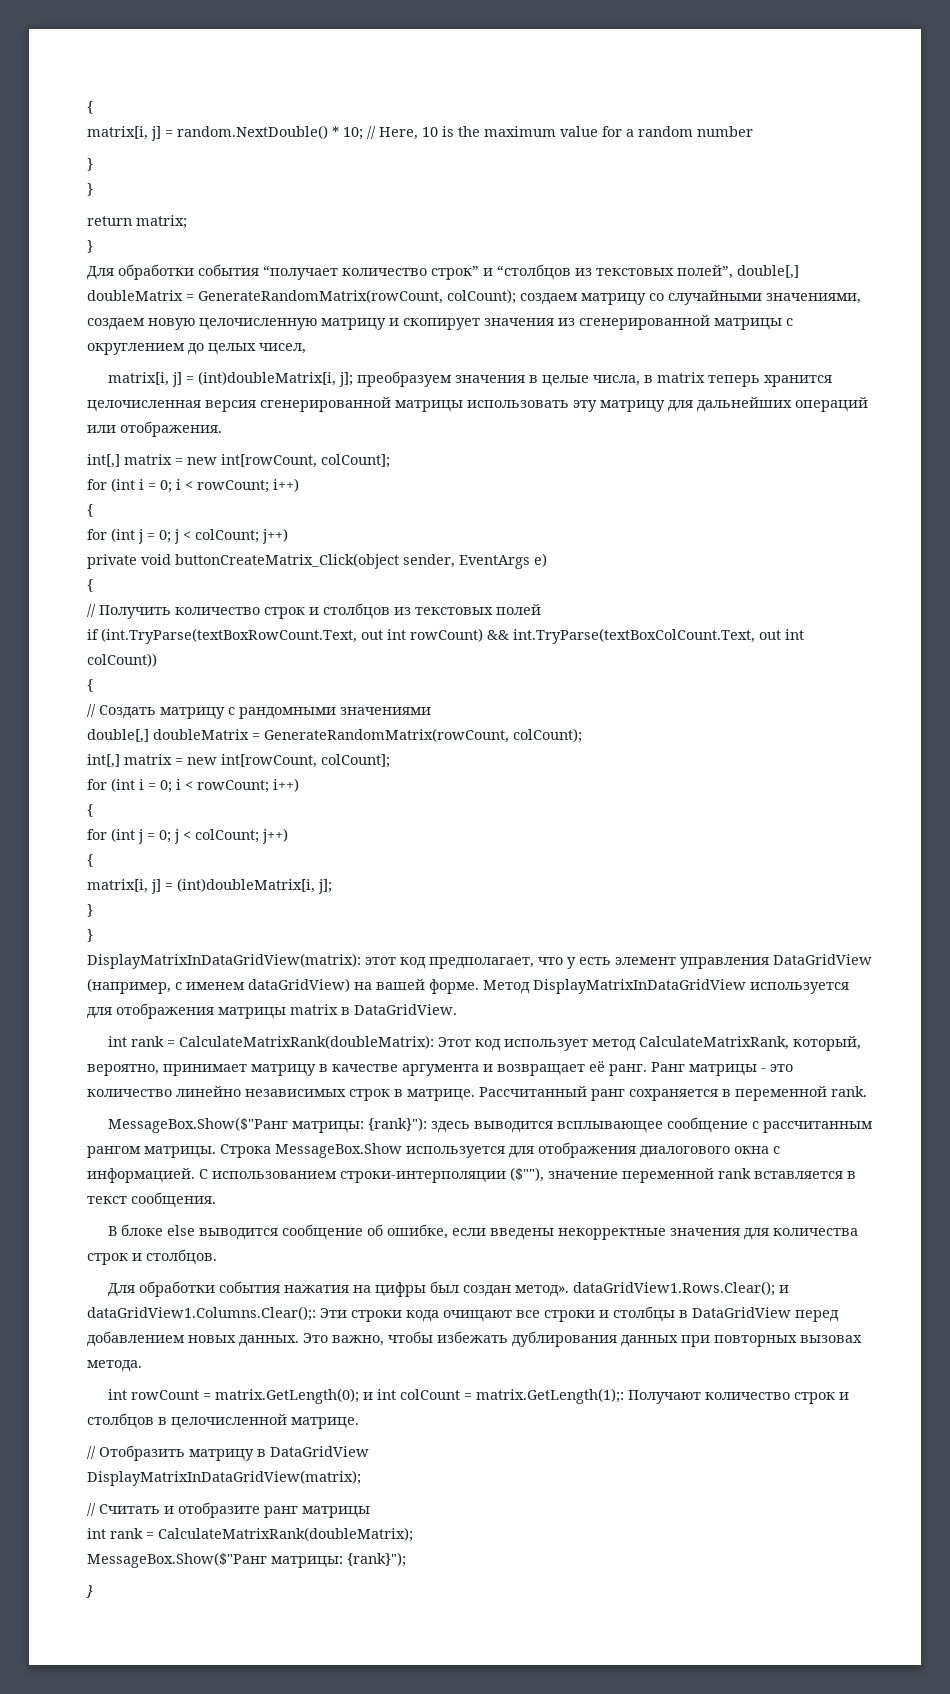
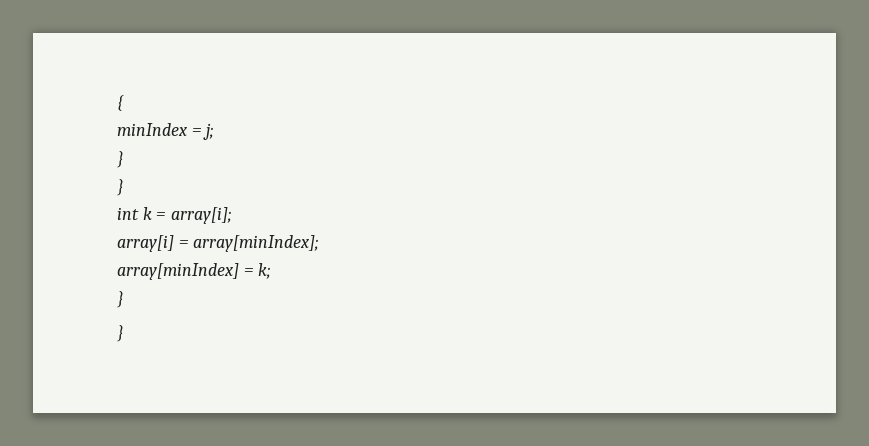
[87,101,93,114] [87,125,753,141] [87,158,93,171] [87,183,93,196] [87,215,187,229] [87,240,93,253] [87,264,799,280] [87,289,861,305] [87,315,793,330] [87,343,306,355] [108,371,833,387] [87,397,868,412] [87,421,222,437] [87,454,390,468] [87,478,299,493] [87,504,93,517] [87,528,288,544] [87,553,547,569] [87,579,93,592] [87,603,541,619] [87,628,804,644] [87,653,157,667] [87,679,93,692] [87,704,431,719] [87,728,582,743] [87,754,390,768] [87,778,299,793] [87,804,93,817] [87,828,288,844] [87,854,93,867] [87,878,332,894] [87,904,93,917] [87,929,93,942] [87,953,872,969] [87,978,849,994] [87,1003,457,1019] [108,1035,862,1051] [87,1061,793,1076] [87,1086,867,1101] [108,1117,874,1133] [87,1142,780,1158] [87,1167,856,1183] [87,1192,216,1208] [108,1224,859,1240] [87,1249,217,1265] [108,1281,790,1297] [87,1306,839,1322] [87,1331,862,1347] [87,1360,142,1372] [108,1388,850,1404] [87,1413,359,1429] [87,1445,369,1461] [87,1470,361,1486] [87,1502,370,1518] [87,1527,413,1542] [87,1552,406,1568] { // matrix[i, j] = random.NextDouble() * 10; // Here, 10 is the maximum value for a random number // } // } // return matrix; // } // Для обработки события “получает количество строк” и “столбцов из текстовых полей”, double[,] doubleMatrix = GenerateRandomMatrix(rowCount, colCount); создаем матрицу со случайными значениями, создаем новую целочисленную матрицу и скопирует значения из сгенерированной матрицы с округлением до целых чисел, // matrix[i, j] = (int)doubleMatrix[i, j]; преобразуем значения в целые числа, в matrix теперь хранится целочисленная версия сгенерированной матрицы использовать эту матрицу для дальнейших операций или отображения. // int[,] matrix = new int[rowCount, colCount]; // for (int i = 0; i < rowCount; i++) // { // for (int j = 0; j < colCount; j++) // private void buttonCreateMatrix_Click(object sender, EventArgs e) // { // // Получить количество строк и столбцов из текстовых полей // if (int.TryParse(textBoxRowCount.Text, out int rowCount) && int.TryParse(textBoxColCount.Text, out int colCount)) // { // // Создать матрицу с рандомными значениями // double[,] doubleMatrix = GenerateRandomMatrix(rowCount, colCount); // int[,] matrix = new int[rowCount, colCount]; // for (int i = 0; i < rowCount; i++) // { // for (int j = 0; j < colCount; j++) // { // matrix[i, j] = (int)doubleMatrix[i, j]; // } // } // DisplayMatrixInDataGridView(matrix): этот код предполагает, что у есть элемент управления DataGridView (например, с именем dataGridView) на вашей форме. Метод DisplayMatrixInDataGridView используется для отображения матрицы matrix в DataGridView. // int rank = CalculateMatrixRank(doubleMatrix): Этот код использует метод CalculateMatrixRank, который, вероятно, принимает матрицу в качестве аргумента и возвращает её ранг. Ранг матрицы - это количество линейно независимых строк в матрице. Рассчитанный ранг сохраняется в переменной rank. // MessageBox.Show($"Ранг матрицы: {rank}"): здесь выводится всплывающее сообщение с рассчитанным рангом матрицы. Строка MessageBox.Show используется для отображения диалогового окна с информацией. С использованием строки-интерполяции ($""), значение переменной rank вставляется в текст сообщения. // В блоке else выводится сообщение об ошибке, если введены некорректные значения для количества строк и столбцов. // Для обработки события нажатия на цифры был создан метод». dataGridView1.Rows.Clear(); и dataGridView1.Columns.Clear();: Эти строки кода очищают все строки и столбцы в DataGridView перед добавлением новых данных. Это важно, чтобы избежать дублирования данных при повторных вызовах метода. // int rowCount = matrix.GetLength(0); и int colCount = matrix.GetLength(1);: Получают количество строк и столбцов в целочисленной матрице. // // Отобразить матрицу в DataGridView // DisplayMatrixInDataGridView(matrix); // // Считать и отобразите ранг матрицы // int rank = CalculateMatrixRank(doubleMatrix); // MessageBox.Show($"Ранг матрицы: {rank}"); -> [117,95,124,111] [117,123,215,140] [117,151,124,168] [117,179,124,196] [117,207,233,224] [117,235,320,252] [117,263,272,280] [117,291,124,308] { // minIndex = j; // } // } // int k = array[i]; // array[i] = array[minIndex]; // array[minIndex] = k; // }

